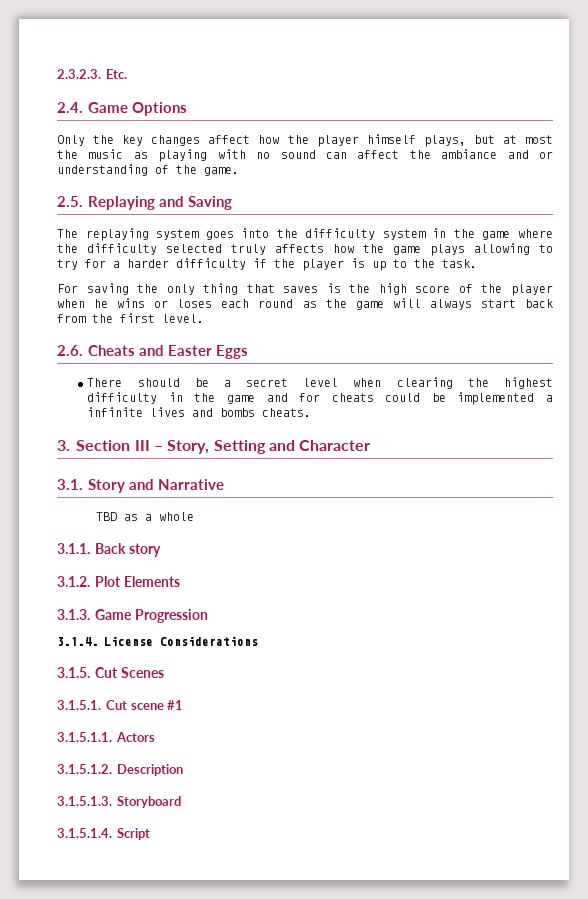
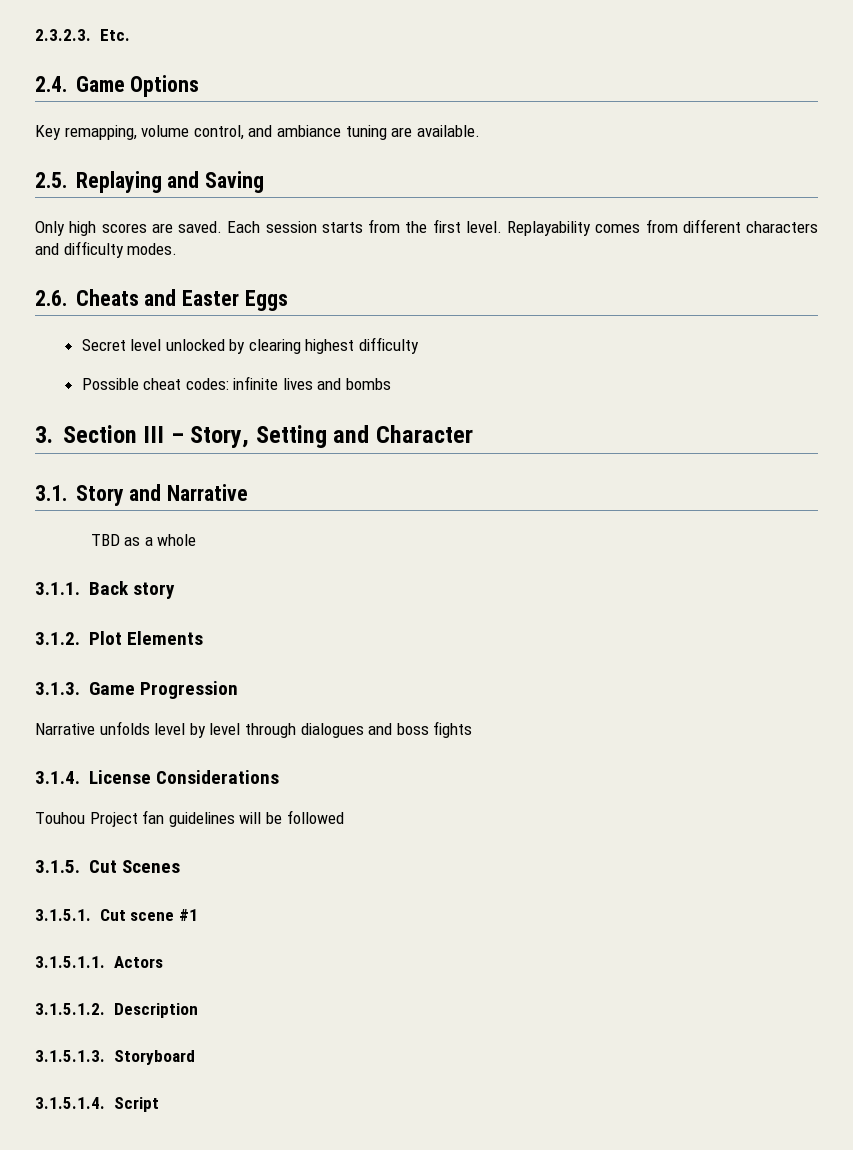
[57,134,553,147] [57,149,554,162] [57,164,239,176] [57,196,233,210] [57,228,553,241] [57,243,553,256] [57,258,477,271] [57,283,554,296] [57,298,554,310] [57,313,204,323] Only the key changes affect how the player himself plays, but at most the music as playing with no sound can affect the ambiance and or understanding of the game. // 2.5. Replaying and Saving // The replaying system goes into the difficulty system in the game where the difficulty selected truly affects how the game plays allowing to try for a harder difficulty if the player is up to the task. // For saving the only thing that saves is the high score of the player when he wins or loses each round as the game will always start back from the first level. -> [35,125,480,140] [35,171,265,193] [35,219,818,236] [35,241,178,258] Key remapping, volume control, and ambiance tuning are available. // 2.5. Replaying and Saving // Only high scores are saved. Each session starts from the first level. Replayability comes from different characters and difficulty modes.
[87,377,553,389] [87,392,553,405] There should be a secret level when clearing the highest difficulty in the game and for cheats could be implemented a -> [81,337,420,354] [81,378,229,390] Secret level unlocked by clearing highest difficulty // Possible cheat codes:
[262,408,312,417] cheats. -> (392, 384) none
[57,636,258,646] 3.1.4. License Considerations -> [35,721,473,738] [35,770,279,784] [35,810,344,827] Narrative unfolds level by level through dialogues and boss fights // 3.1.4. License Considerations // Touhou Project fan guidelines will be followed

